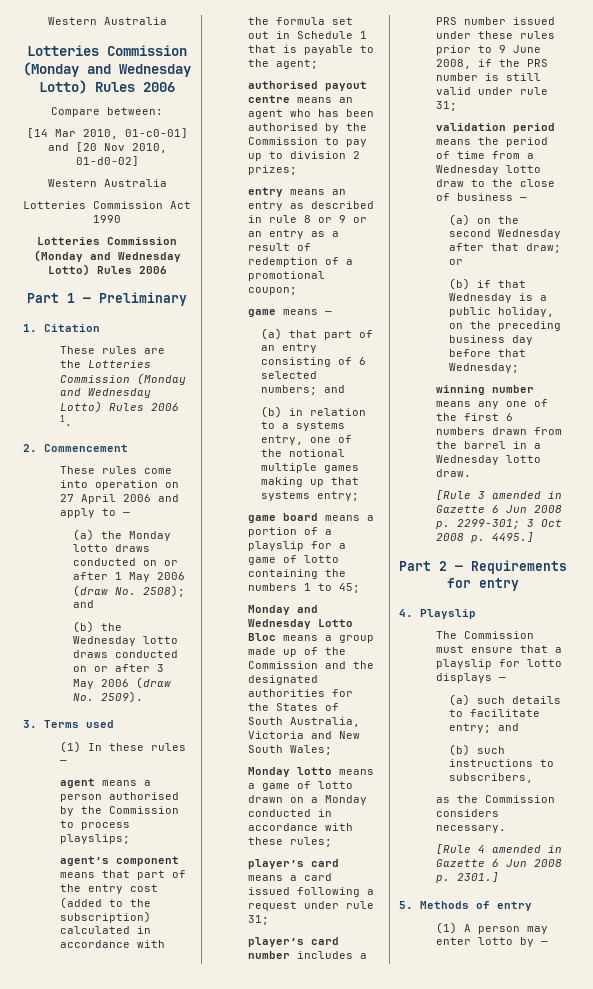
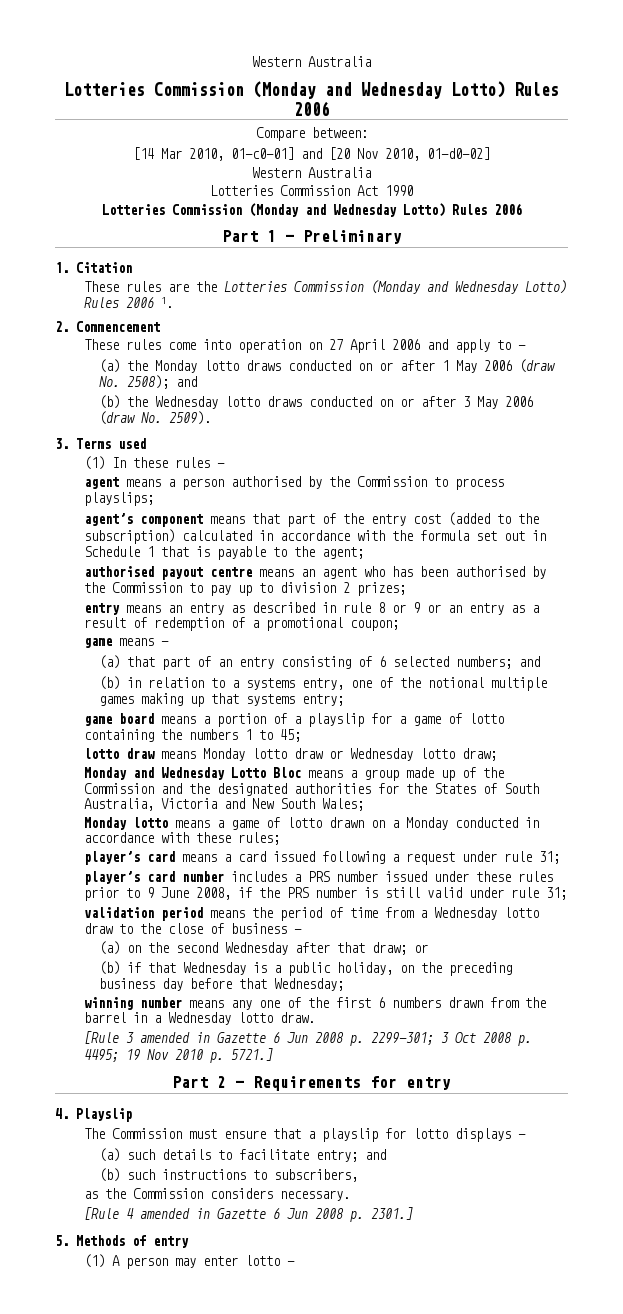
(361, 588) none -> [84,748,498,761] // lotto draw means Monday lotto draw or Wednesday lotto draw;
[492,532,535,542] 4495.] -> [84,1048,274,1063] 4495; 19 Nov 2010 p. 5721.]
[520,937,535,947] by -> (281, 1260) none

